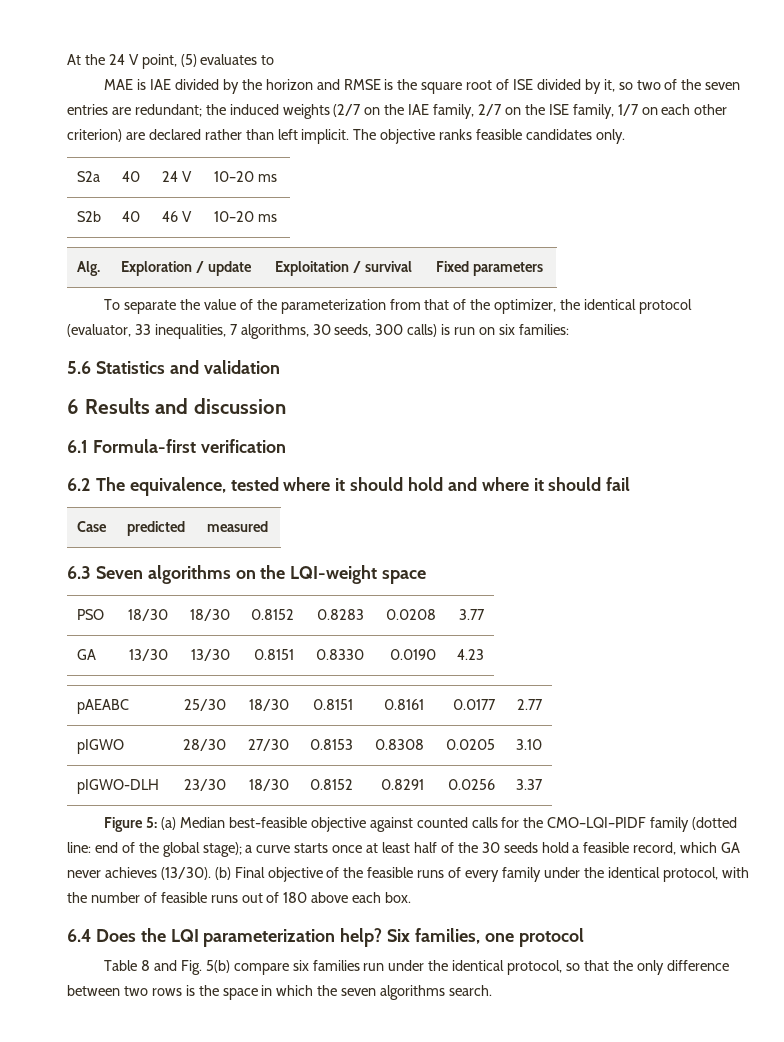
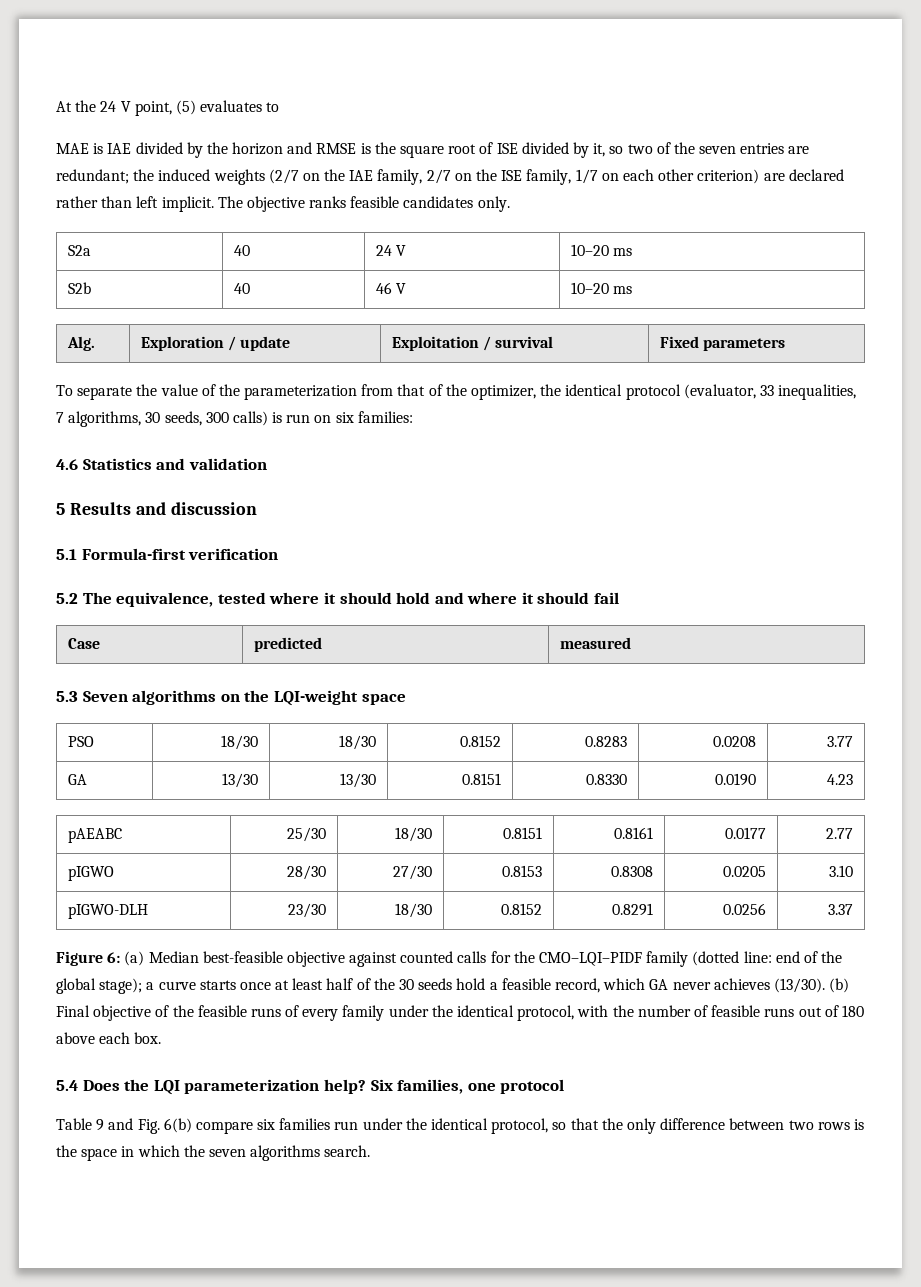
[67,361,91,374] 5.6 -> [56,459,78,470] 4.6
[67,399,79,414] 6 -> [56,503,65,515] 5
[67,440,88,453] 6.1 -> [56,549,77,560] 5.1
[67,478,91,491] 6.2 -> [56,593,78,604] 5.2
[67,566,91,579] 6.3 -> [56,691,78,702] 5.3
[146,817,158,828] 5: -> [107,952,121,963] 6:
[67,929,91,942] 6.4 -> [56,1080,78,1091] 5.4
[141,960,151,971] 8 -> [96,1119,105,1131] 9
[205,960,230,973] 5(b) -> [163,1118,192,1133] 6(b)

